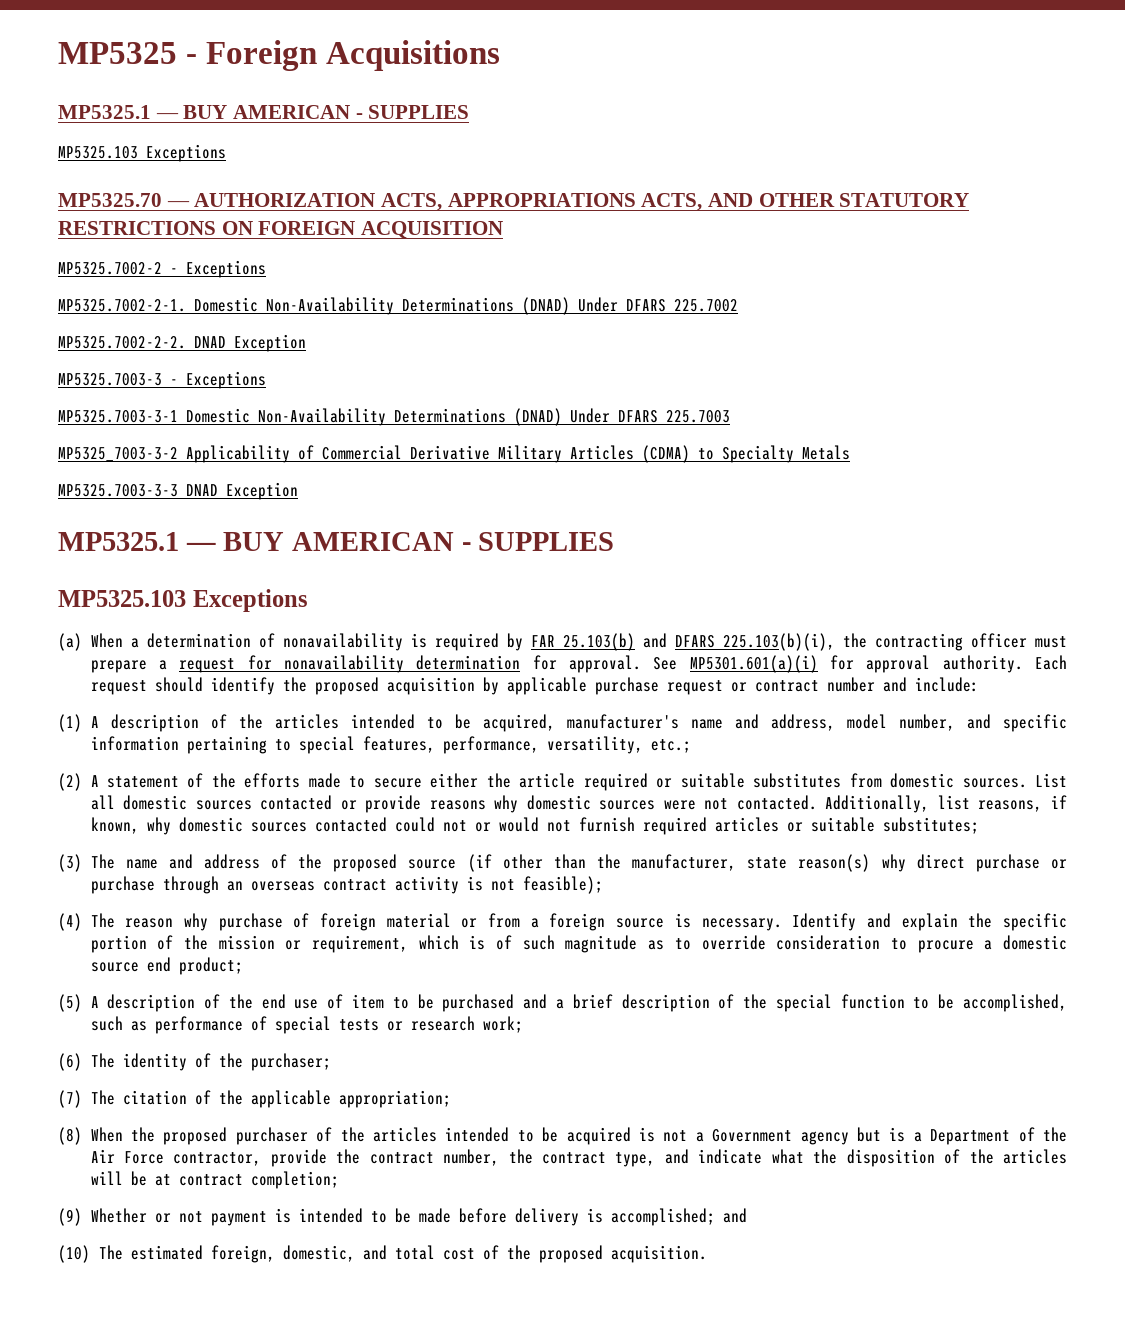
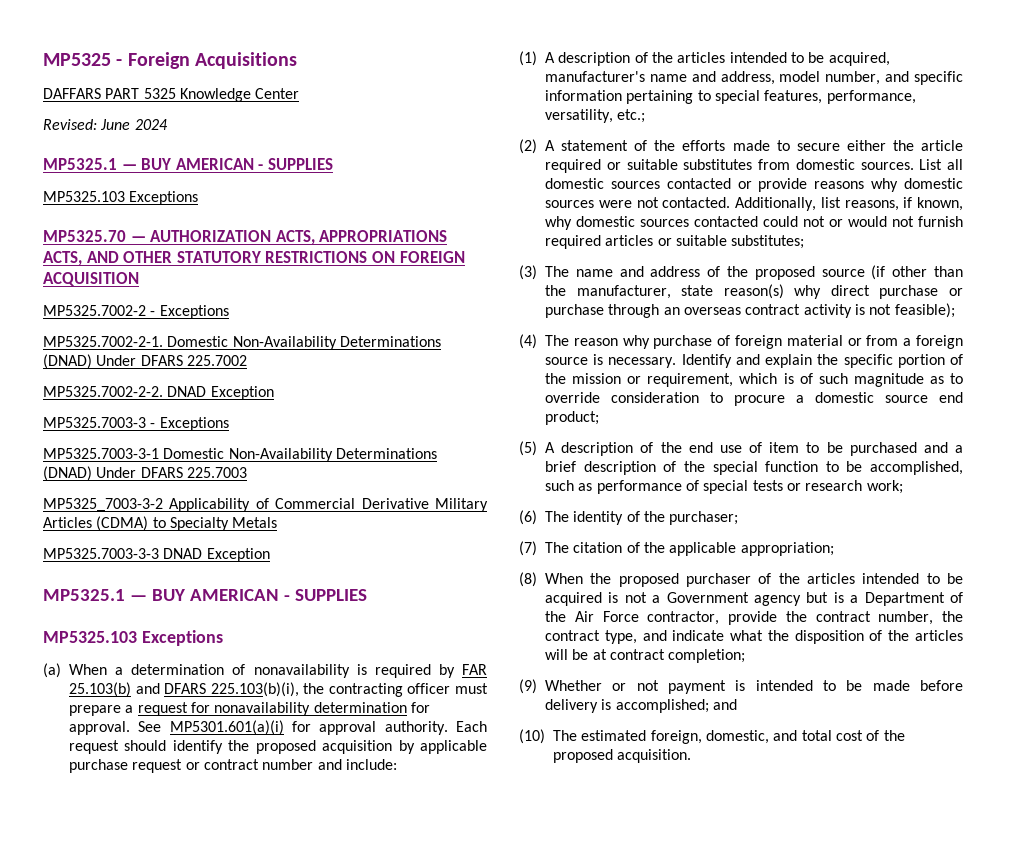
(500, 55) none -> [43,88,300,102] [43,119,168,130] // DAFFARS PART 5325 Knowledge Center // Revised: June 2024

